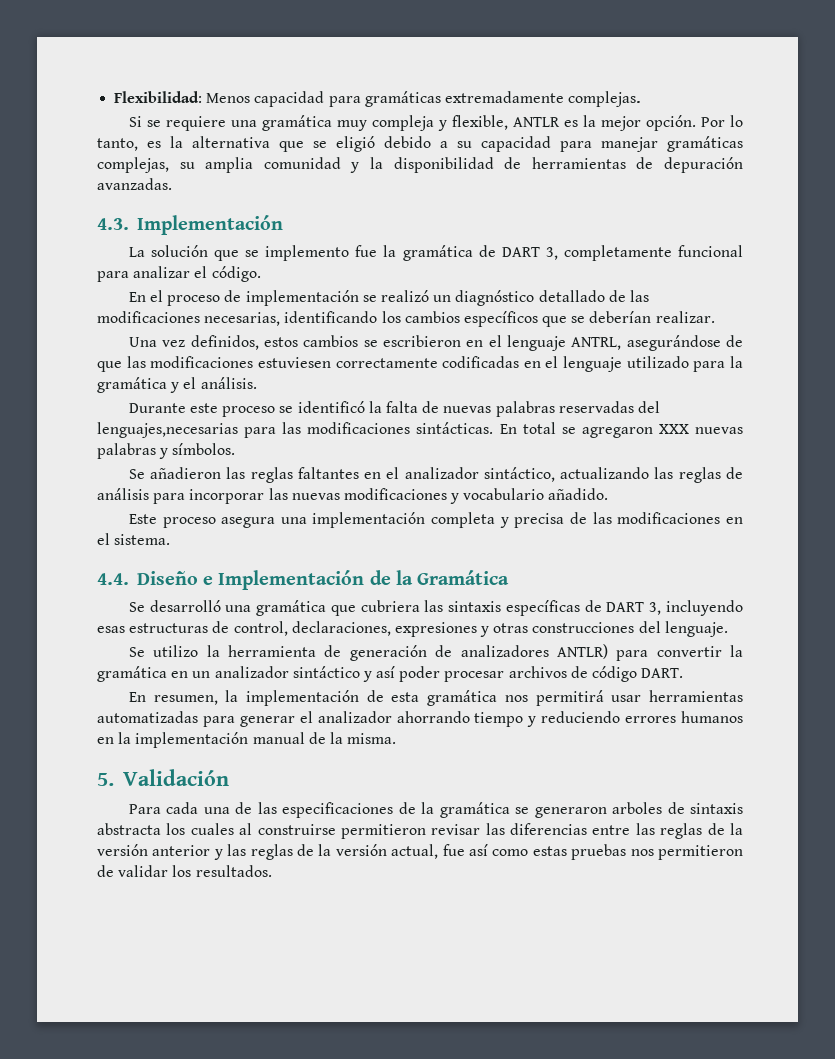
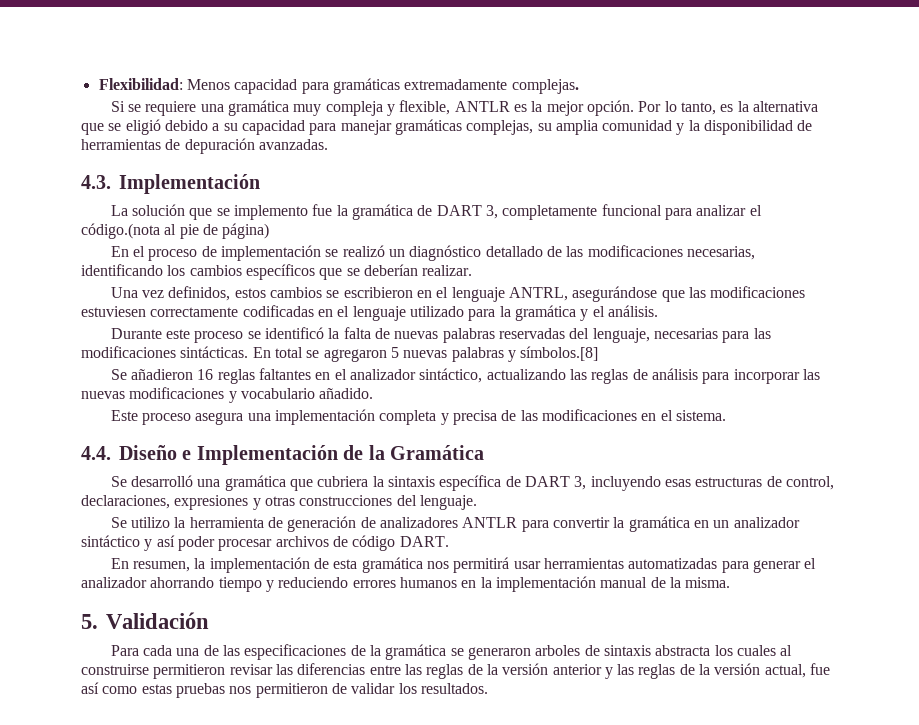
[211,266,261,282] código. -> [81,223,270,239] código.(nota al pie de página)
[726,335,743,347] de -> (658, 294) none
[97,422,238,438] lenguajes,necesarias -> [592,328,718,343] lenguaje, necesarias
[658,424,689,434] XXX -> [390,347,399,358] 5
[172,443,236,455] símbolos. -> [520,346,599,361] símbolos.[8]
[226,467,246,479] las -> [197,369,214,380] 16
[424,600,580,616] las sintaxis específicas -> [372,475,502,491] la sintaxis específica
[556,644,608,659] ANTLR) -> [462,517,518,528] ANTLR

